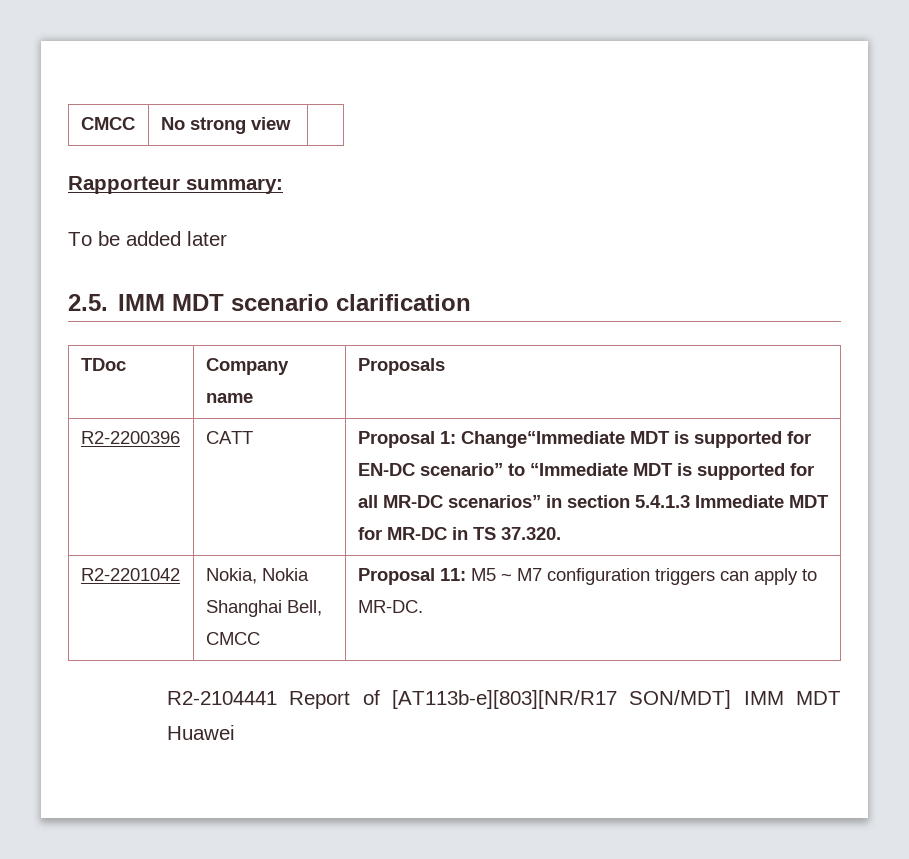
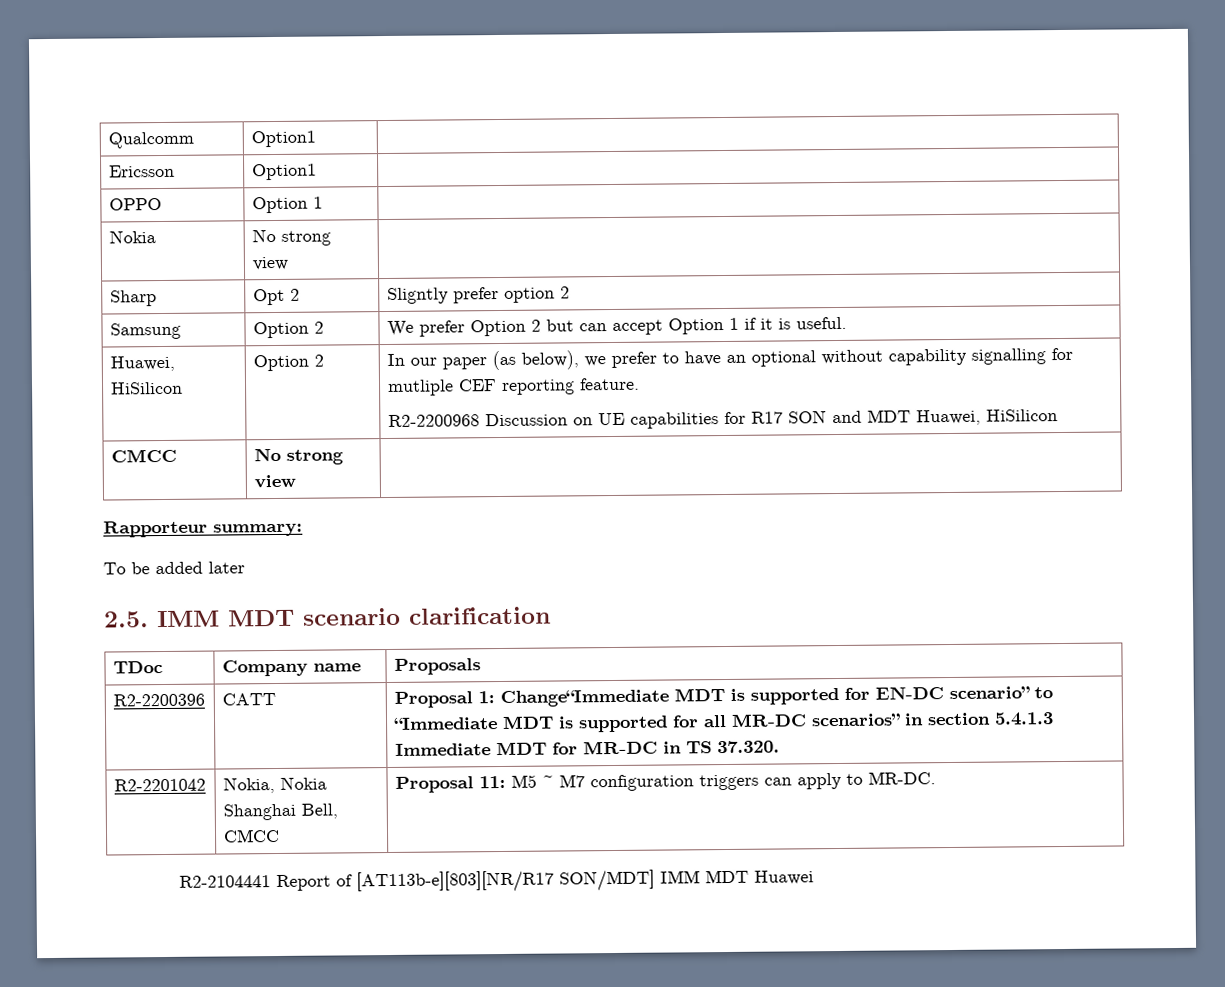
(80, 123) none -> [107,131,194,149] [250,130,316,148] [108,164,175,178] [251,163,317,181] [108,198,162,211] [251,196,323,214] [108,230,156,244] [251,228,331,246] [251,256,288,271] [109,290,157,307] [252,288,300,306] [386,286,570,305] [109,322,181,340] [252,321,324,339] [386,316,847,337] [109,355,175,372] [109,381,183,395] [252,354,324,372] [386,347,1073,371] [386,377,640,397] [387,409,1058,429] Qualcomm | Option1 | // Ericsson | Option1 | // OPPO | Option 1 | // Nokia | No strong view | // Sharp | Opt 2 | Sligntly prefer option 2 // Samsung | Option 2 | We prefer Option 2 but can accept Option 1 if it is useful. // Huawei, HiSilicon | Option 2 | In our paper (as below), we prefer to have an optional without capability signalling for mutliple CEF reporting feature. // R2-2200968 Discussion on UE capabilities for R17 SON and MDT Huawei, HiSilicon //

